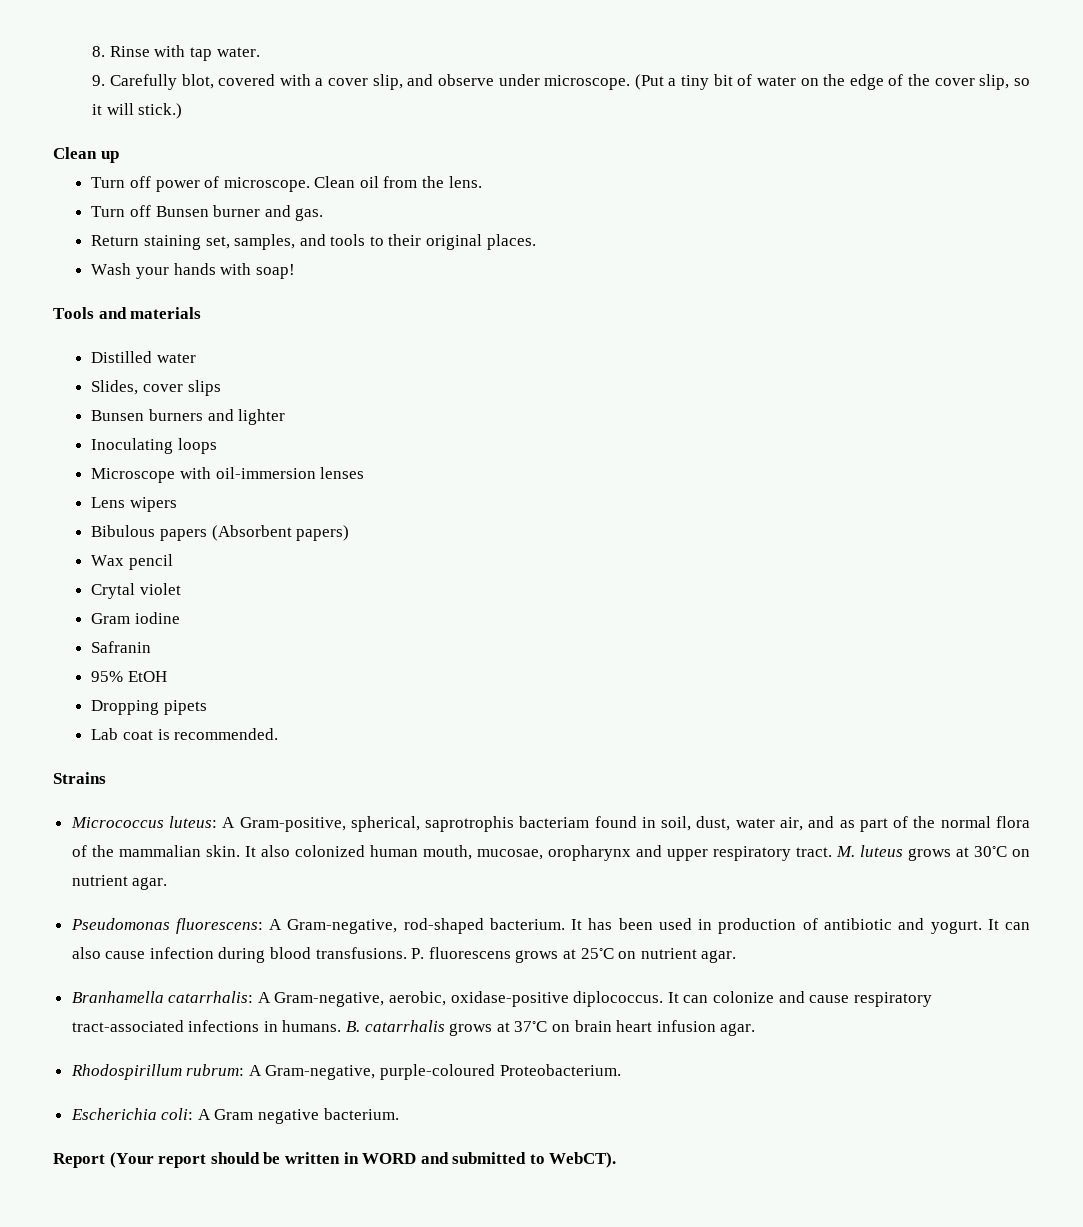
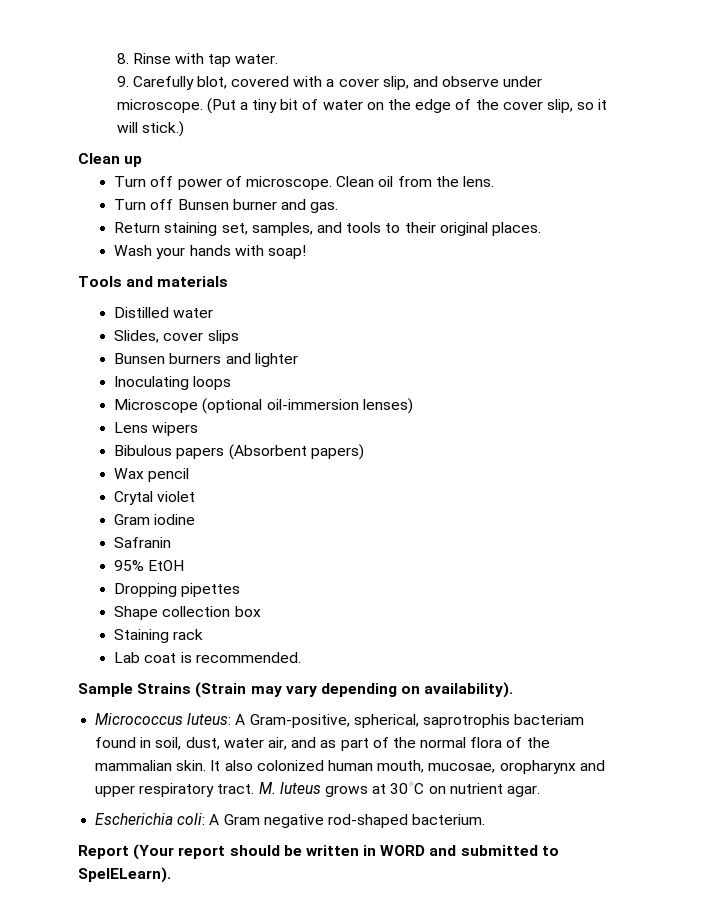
[179,467,365,479] with oil-immersion lenses -> [202,398,413,414] (optional oil-immersion lenses)
[163,700,207,715] pipets -> [181,583,241,597] [114,606,261,620] [114,629,204,643] pipettes // Shape collection box // Staining rack
(279, 734) none -> [78,683,133,697] Sample
(106, 778) none -> [195,682,514,698] (Strain may vary depending on availability).
[70,918,1030,934] [71,947,737,963] [71,991,932,1007] [71,1020,756,1036] [70,1064,621,1080] // Pseudomonas fluorescens: A Gram-negative, rod-shaped bacterium. It has been used in production of antibiotic and yogurt. It can also cause infection during blood transfusions. P. fluorescens grows at 25◦C on nutrient agar. // Branhamella catarrhalis: A Gram-negative, aerobic, oxidase-positive diplococcus. It can colonize and cause respiratory tract-associated infections in humans. B. catarrhalis grows at 37◦C on brain heart infusion agar. // Rhodospirillum rubrum: A Gram-negative, purple-coloured Proteobacterium. -> (540, 791) none
(320, 1116) none -> [327,814,408,828] rod-shaped
[549,1152,617,1168] WebCT). -> [78,867,171,883] SpelELearn).

